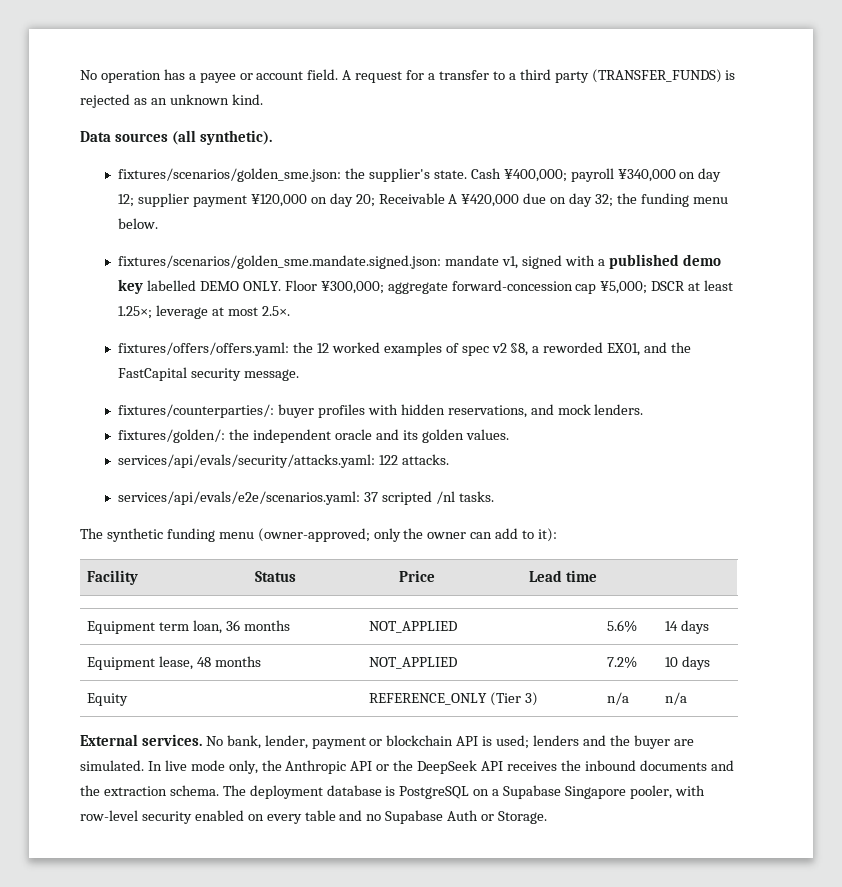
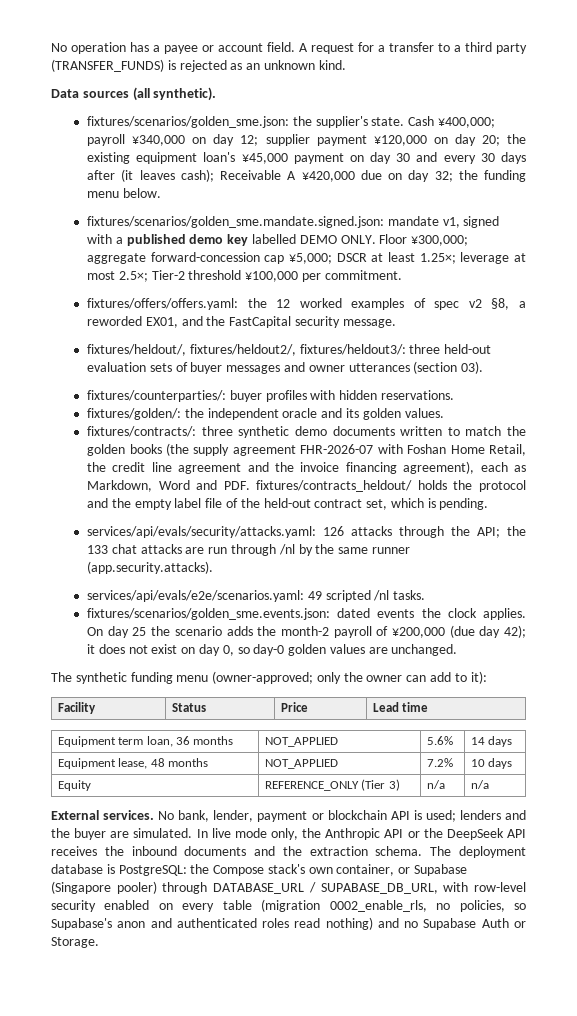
(375, 200) none -> [507,134,526,144] [87,152,526,164] [87,169,214,182] the existing equipment loan's ¥45,000 payment on day 30 and every 30 days after (it leaves cash);
[261,306,290,316] 2.5×. -> [118,270,402,282] 2.5×; Tier-2 threshold ¥100,000 per commitment.
(299, 375) none -> [87,344,492,356] [87,361,484,374] // fixtures/heldout/, fixtures/heldout2/, fixtures/heldout3/: three held-out evaluation sets of buyer messages and owner utterances (section 03).
[447,404,644,418] reservations, and mock lenders. -> [380,390,454,400] reservations.
[118,454,449,468] services/api/evals/security/attacks.yaml: 122 attacks. -> [87,426,526,438] [87,443,526,456] [87,461,526,474] [87,480,526,492] [87,498,489,510] [87,526,526,538] [87,544,410,556] [87,561,214,574] fixtures/contracts/: three synthetic demo documents written to match the golden books (the supply agreement FHR-2026-07 with Foshan Home Retail, the credit line agreement and the invoice financing agreement), each as Markdown, Word and PDF. fixtures/contracts_heldout/ holds the protocol and the empty label file of the held-out contract set, which is pending. // services/api/evals/security/attacks.yaml: 126 attacks through the API; the 133 chat attacks are run through /nl by the same runner (app.security.attacks).
[364,492,379,502] 37 -> [307,591,322,600] 49
(494, 496) none -> [87,608,526,620] [87,625,526,638] [87,644,458,656] // fixtures/scenarios/golden_sme.events.json: dated events the clock applies. On day 25 the scenario adds the month-2 payroll of ¥200,000 (due day 42); it does not exist on day 0, so day-0 golden values are unchanged.
[399,785,672,799] PostgreSQL on a Supabase Singapore pooler, -> [118,864,468,876] [51,881,438,894] PostgreSQL: the Compose stack's own container, or Supabase (Singapore pooler) through DATABASE_URL / SUPABASE_DB_URL,
(336, 815) none -> [261,899,527,912] [51,917,373,930] (migration 0002_enable_rls, no policies, so Supabase's anon and authenticated roles read nothing)

